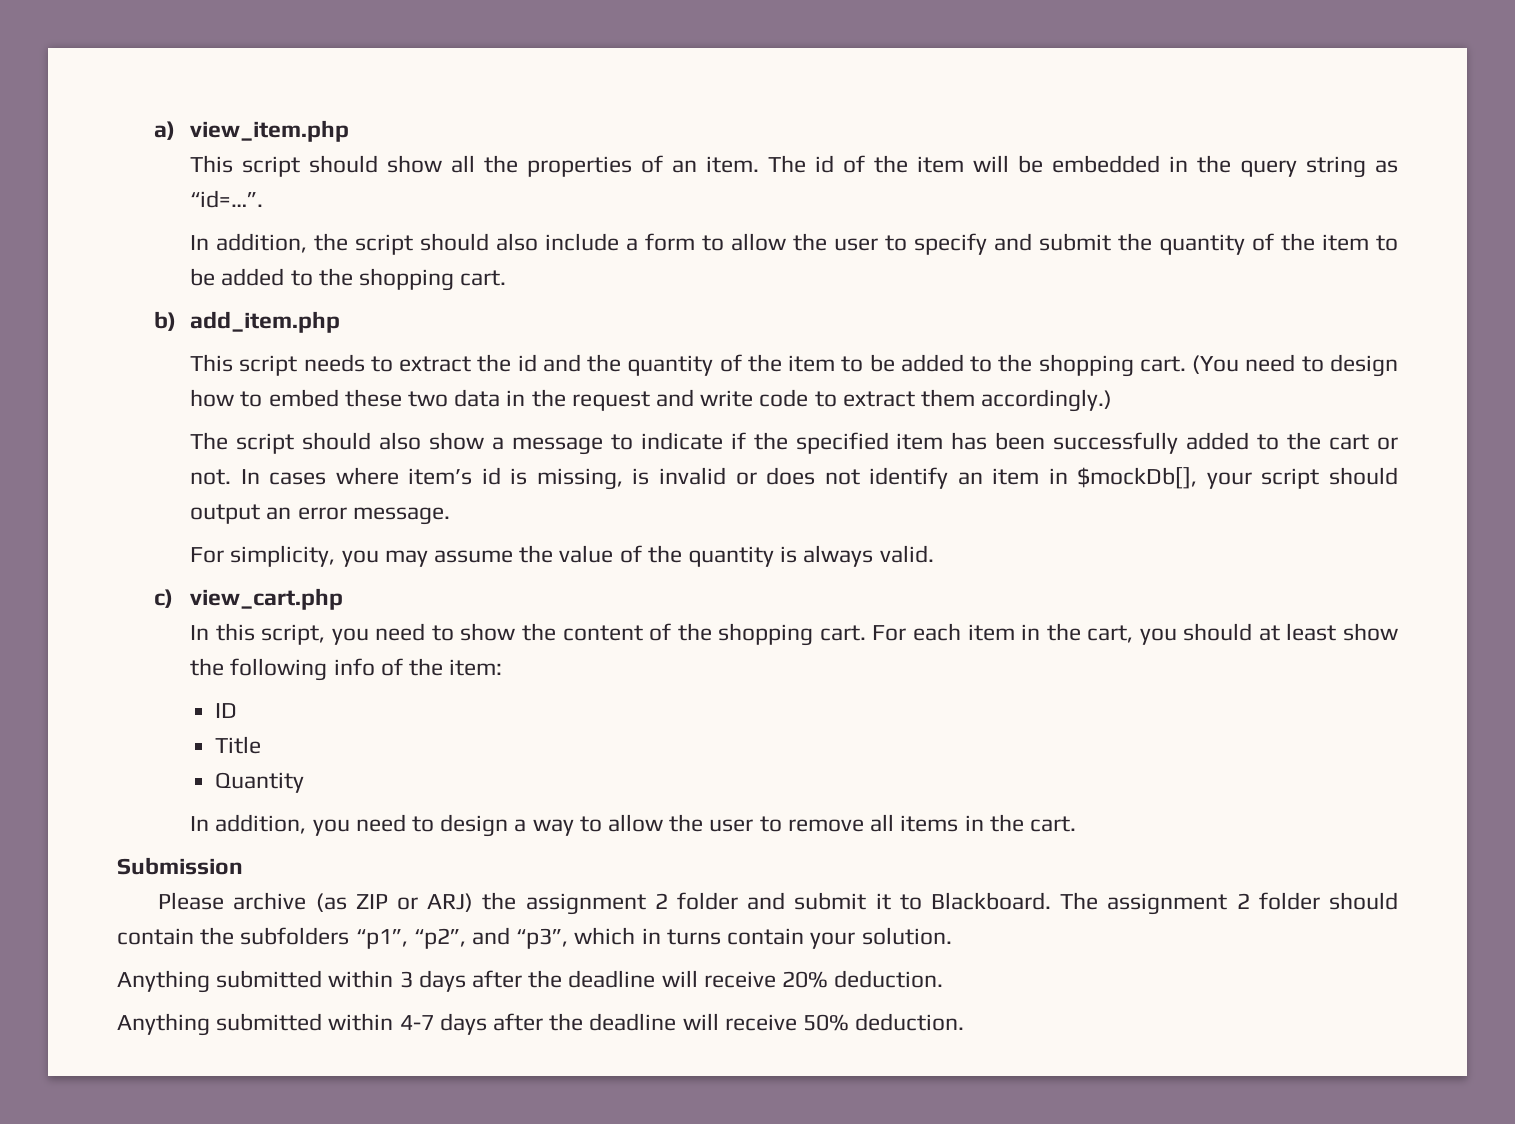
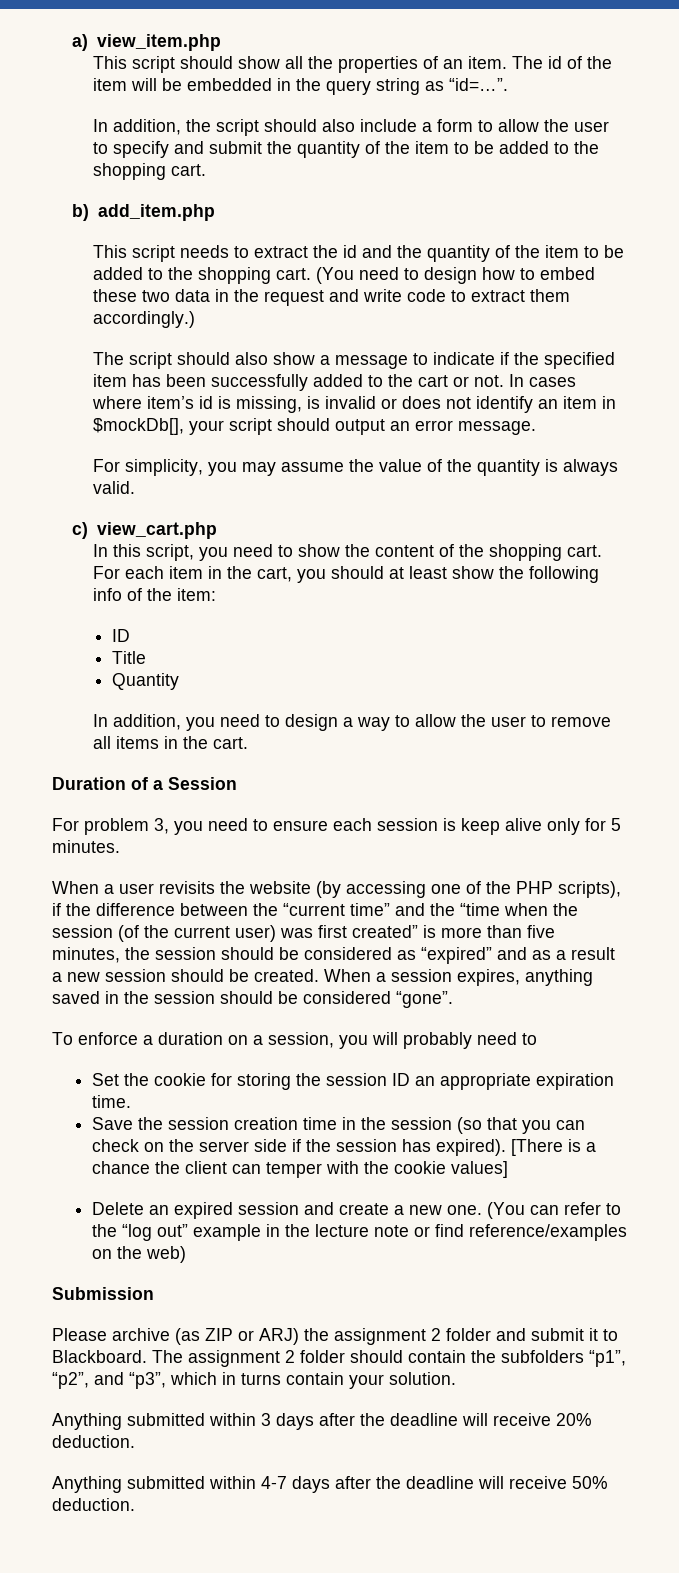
(1076, 824) none -> [52,777,237,790] [52,818,621,835] [52,840,120,853] [52,881,621,898] [52,903,578,916] [52,925,555,942] [52,947,615,964] [52,969,593,986] [52,991,453,1008] [52,1032,537,1049] [91,1073,614,1090] [91,1095,131,1108] [91,1117,585,1134] [91,1139,596,1156] [91,1161,508,1178] [91,1202,621,1219] [91,1224,627,1241] [91,1246,186,1263] // Duration of a Session // For problem 3, you need to ensure each session is keep alive only for 5 minutes. // When a user revisits the website (by accessing one of the PHP scripts), if the difference between the “current time” and the “time when the session (of the current user) was first created” is more than five minutes, the session should be considered as “expired” and as a result a new session should be created. When a session expires, anything saved in the session should be considered “gone”. // To enforce a duration on a session, you will probably need to // Set the cookie for storing the session ID an appropriate expiration time. // Save the session creation time in the session (so that you can check on the server side if the session has expired). [There is a chance the client can temper with the cookie values] // Delete an expired session and create a new one. (You can refer to the “log out” example in the lecture note or find reference/examples on the web)

